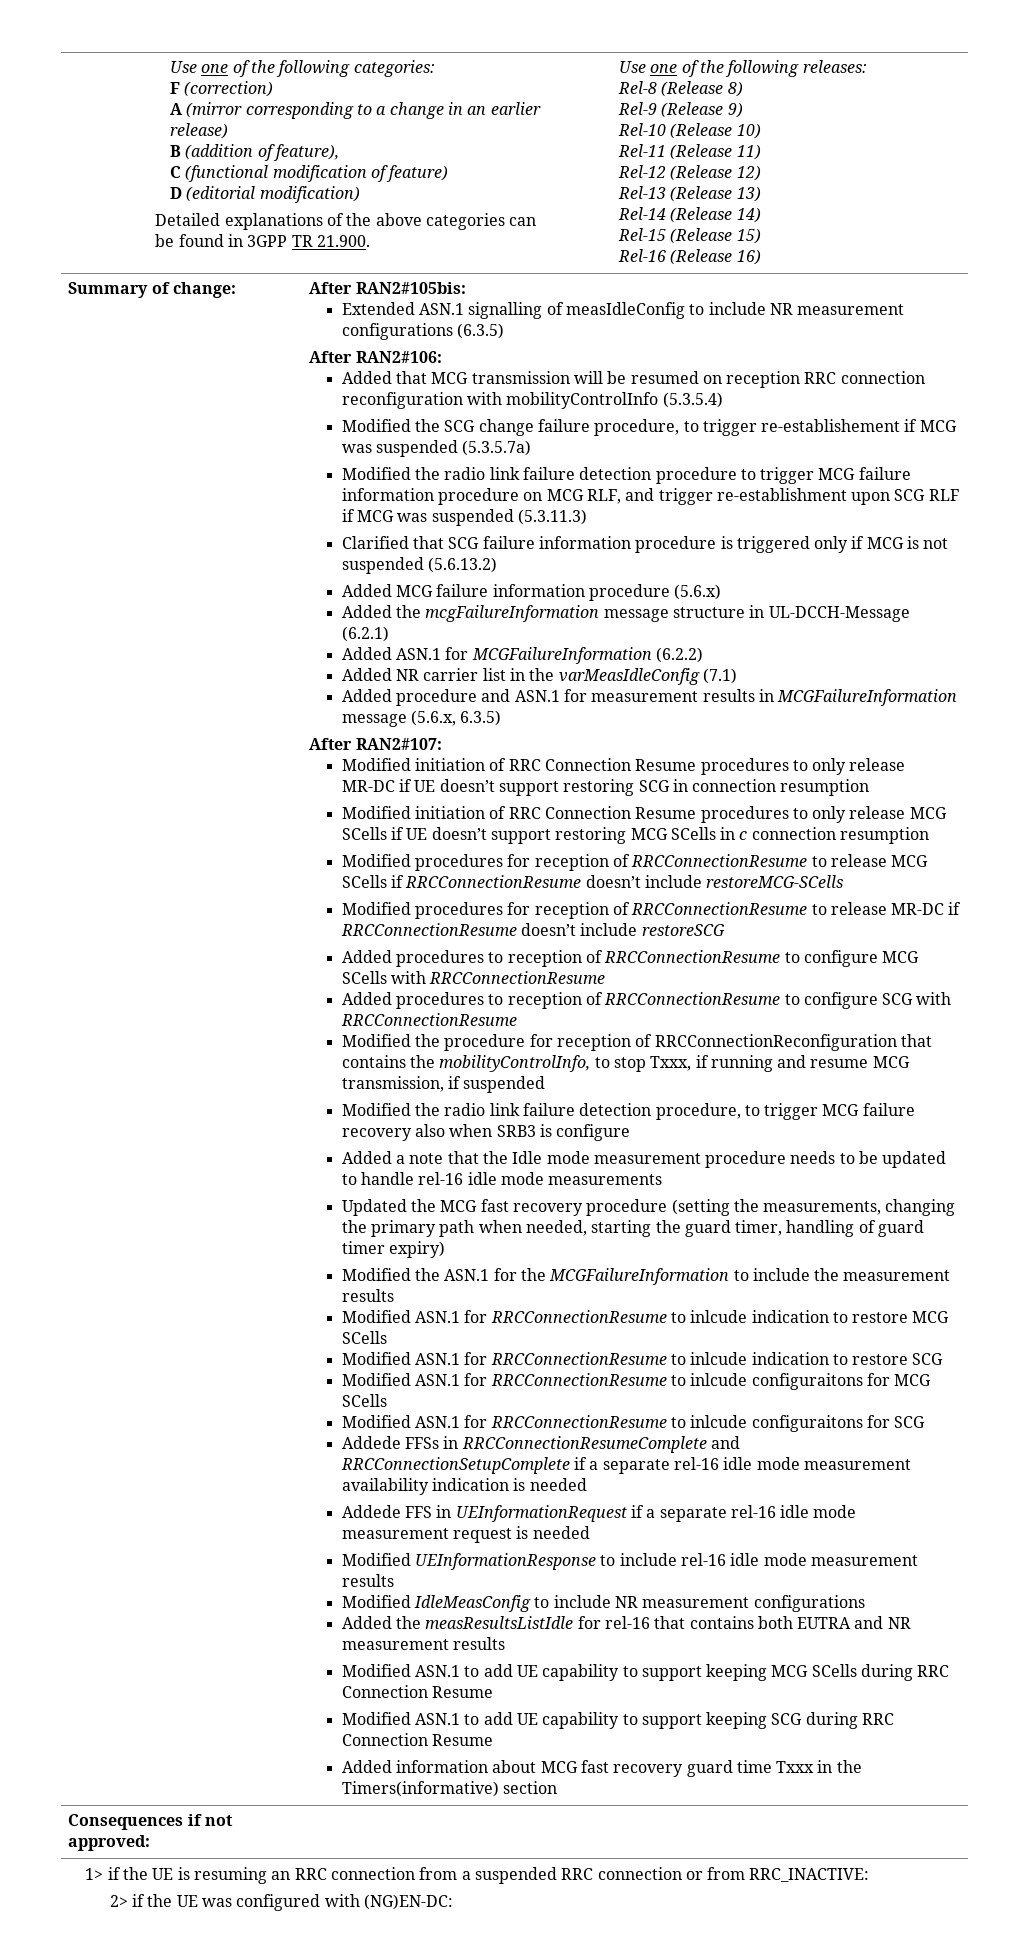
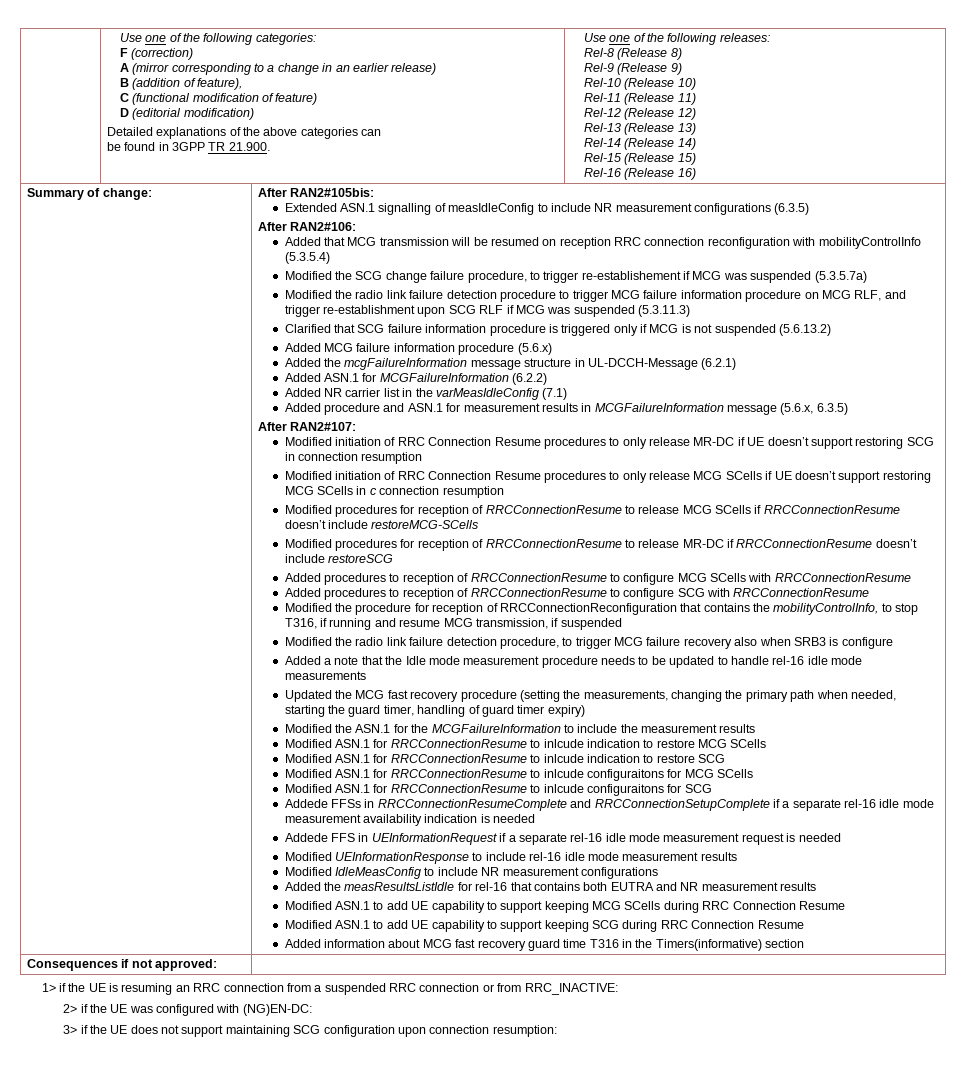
[650,1056,692,1071] Txxx, -> [284,618,317,629] T316,
[776,1761,815,1773] Txxx -> [589,939,619,948] T316
(453, 1902) none -> [63,1025,557,1037] // 3> if the UE does not support maintaining SCG configuration upon connection resumption:

